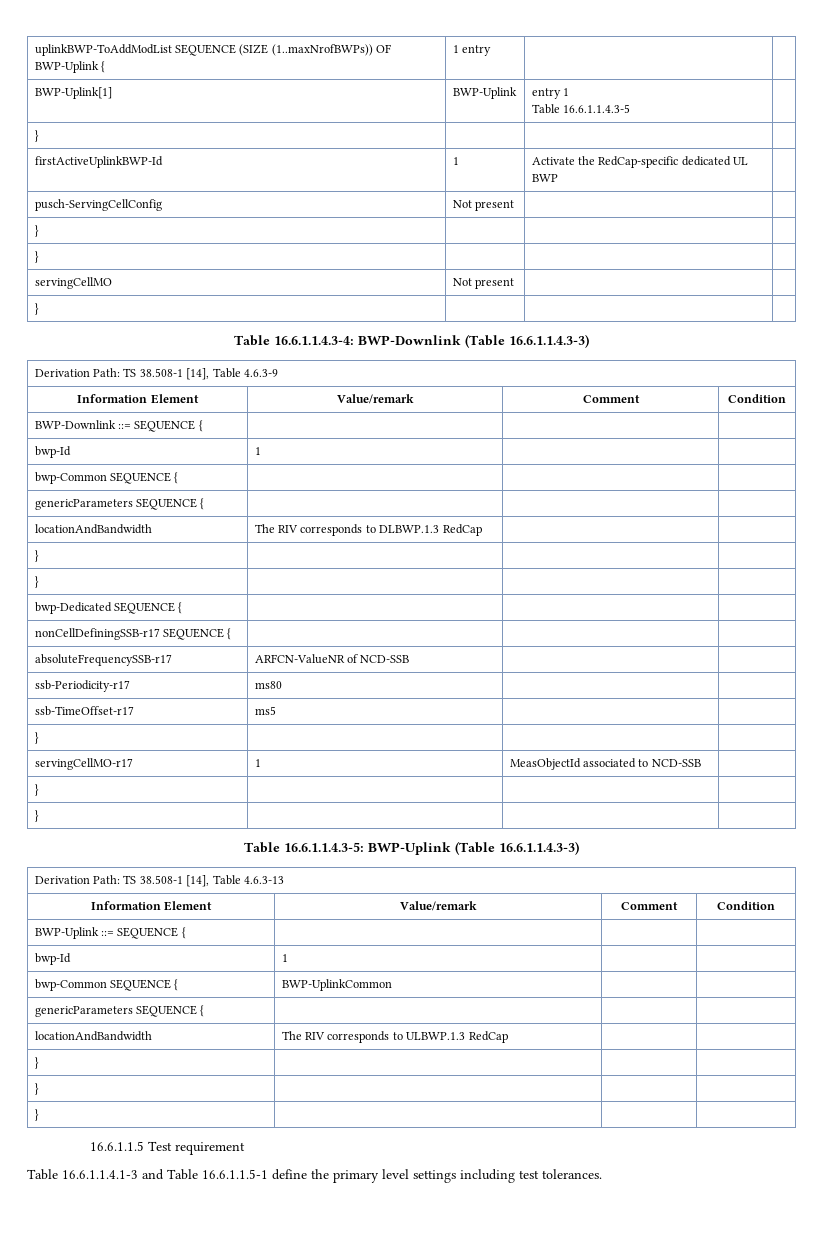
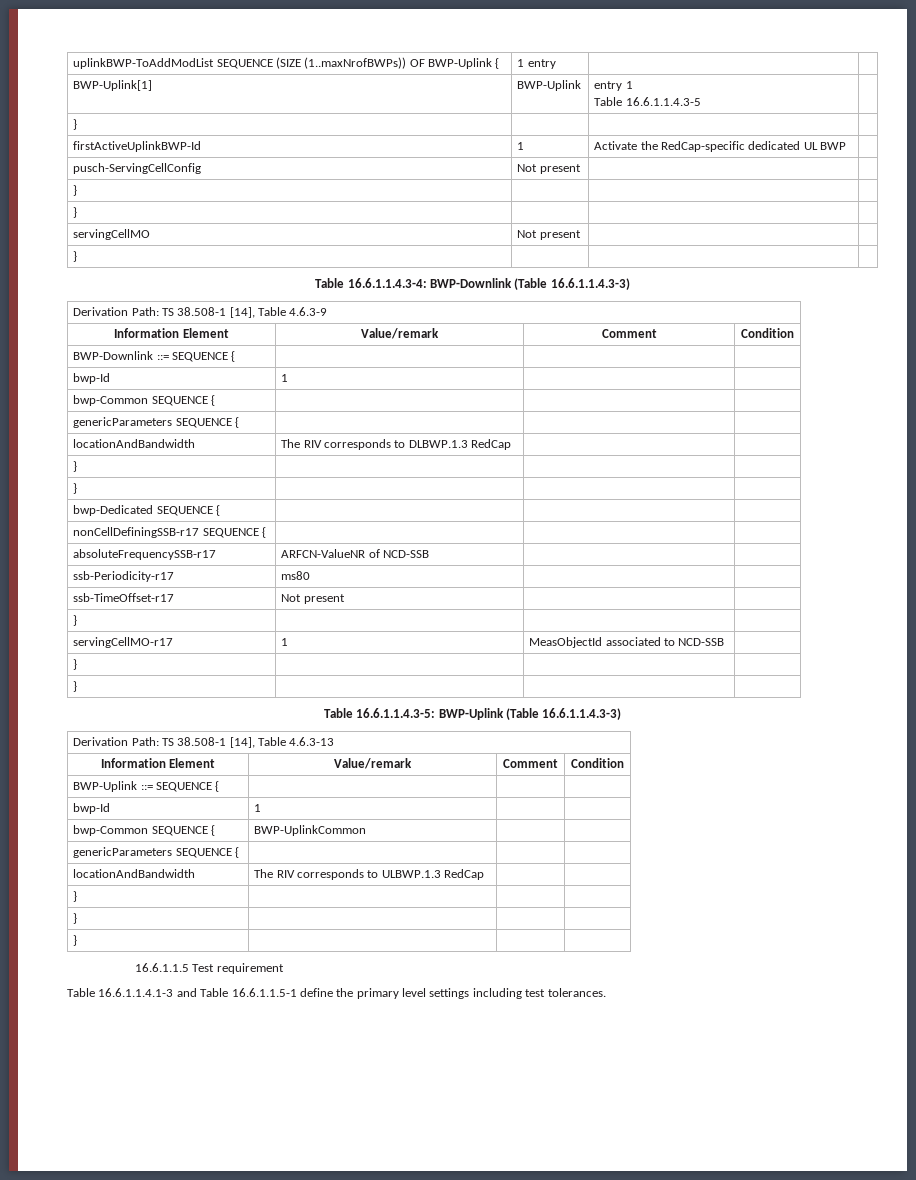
[254,706,276,715] ms5 -> [281,594,345,604] Not present

